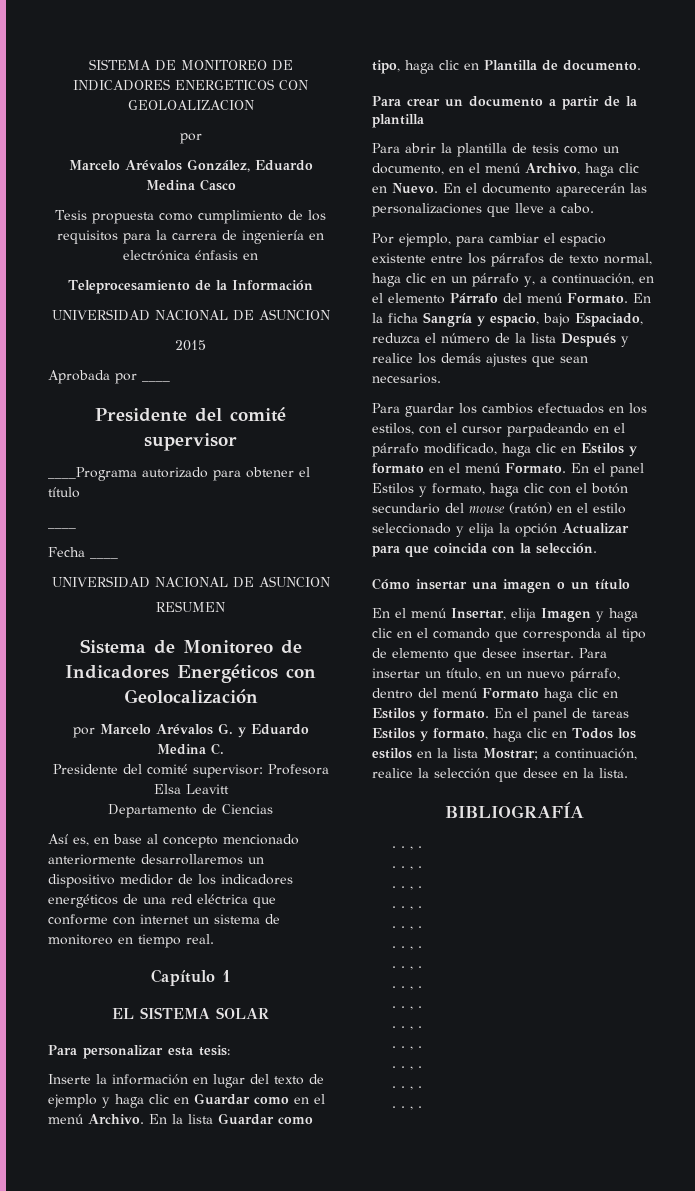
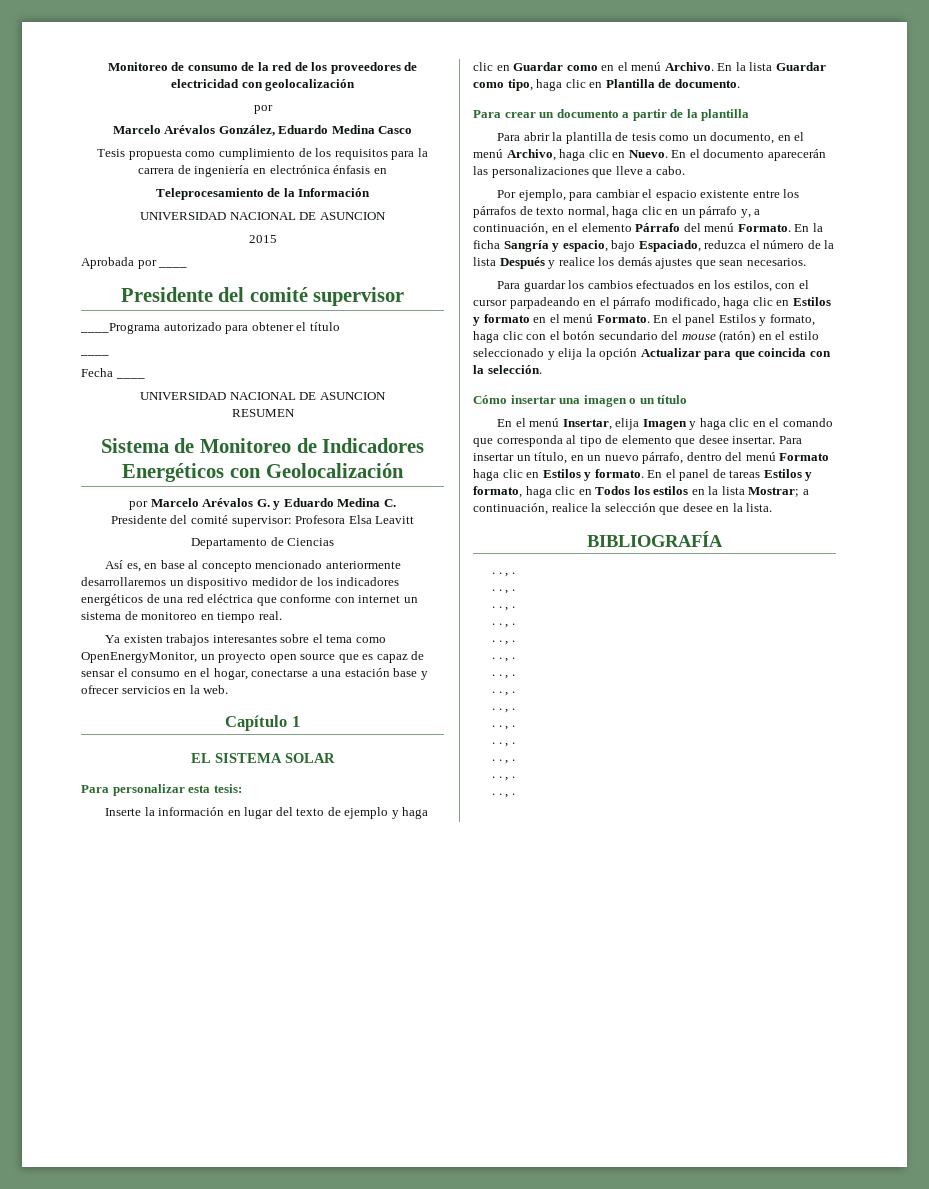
[88,59,293,71] [73,79,308,91] [127,100,254,110] SISTEMA DE MONITOREO DE INDICADORES ENERGETICOS CON GEOLOALIZACION -> [107,62,418,74] [170,79,356,91] Monitoreo de consumo de la red de los proveedores de electricidad con geolocalización
(214, 939) none -> [105,634,386,646] [81,651,425,663] [81,668,428,680] [81,685,229,694] // Ya existen trabajos interesantes sobre el tema como OpenEnergyMonitor, un proyecto open source que es capaz de sensar el consumo en el hogar, conectarse a una estación base y ofrecer servicios en la web.

